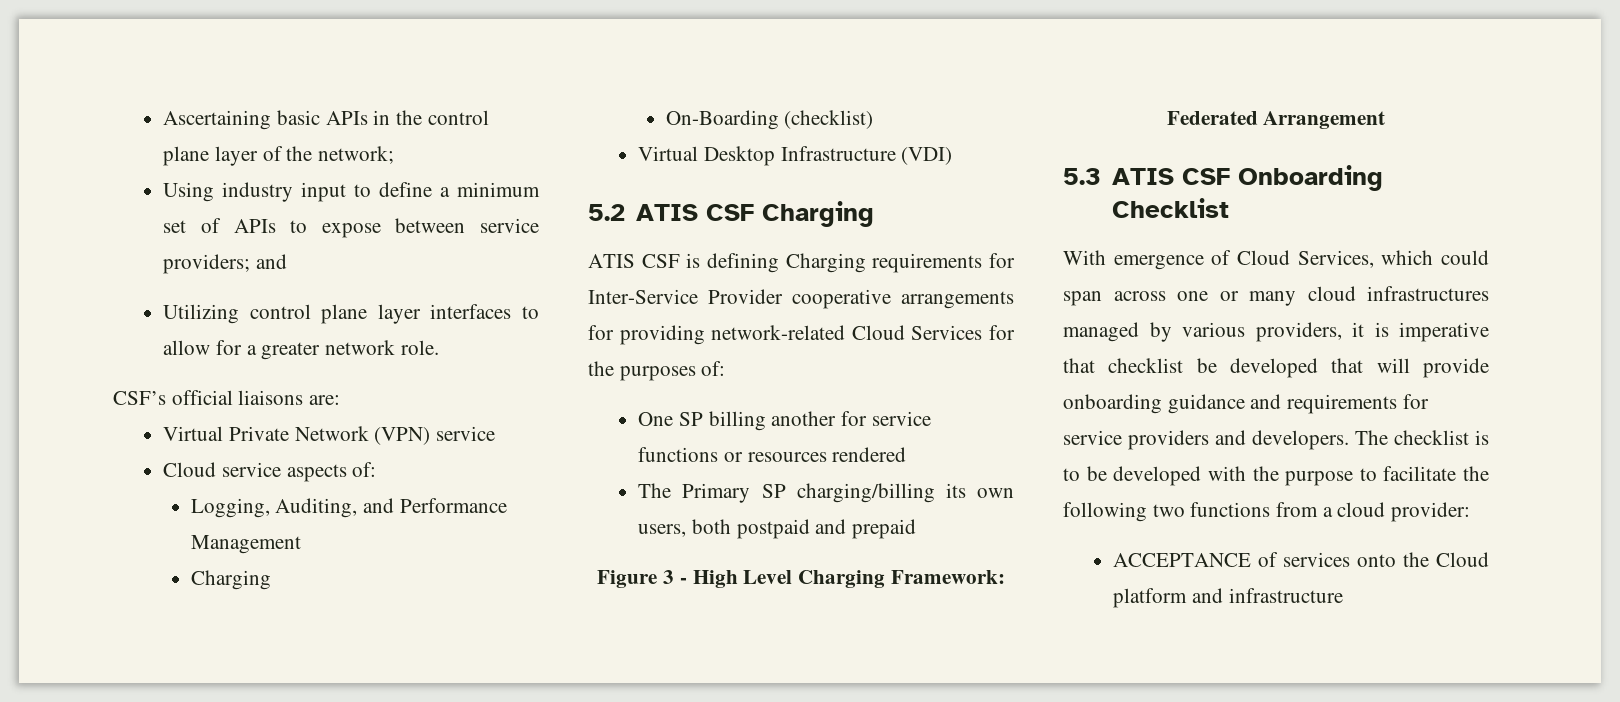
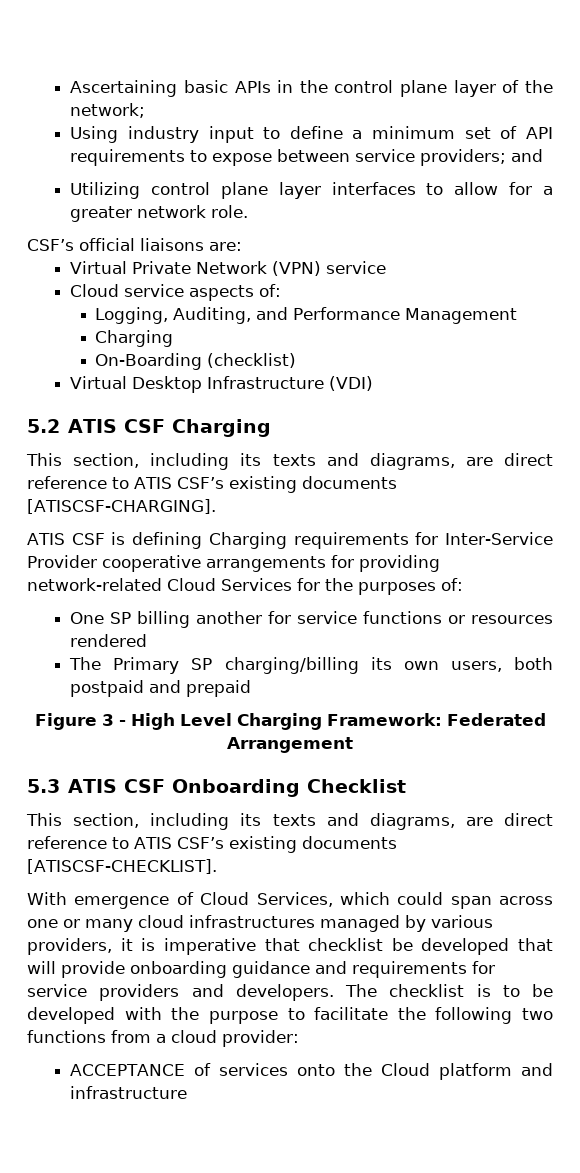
[233,219,276,233] APIs -> [526,127,553,139] [70,149,186,166] API requirements
(874, 214) none -> [26,453,553,470] [27,476,397,493] [27,499,216,514] // This section, including its texts and diagrams, are direct reference to ATIS CSF’s existing documents [ATISCSF-CHARGING].
(1229, 208) none -> [26,813,553,830] [27,836,397,853] [27,859,217,874] // This section, including its texts and diagrams, are direct reference to ATIS CSF’s existing documents [ATISCSF-CHECKLIST].

